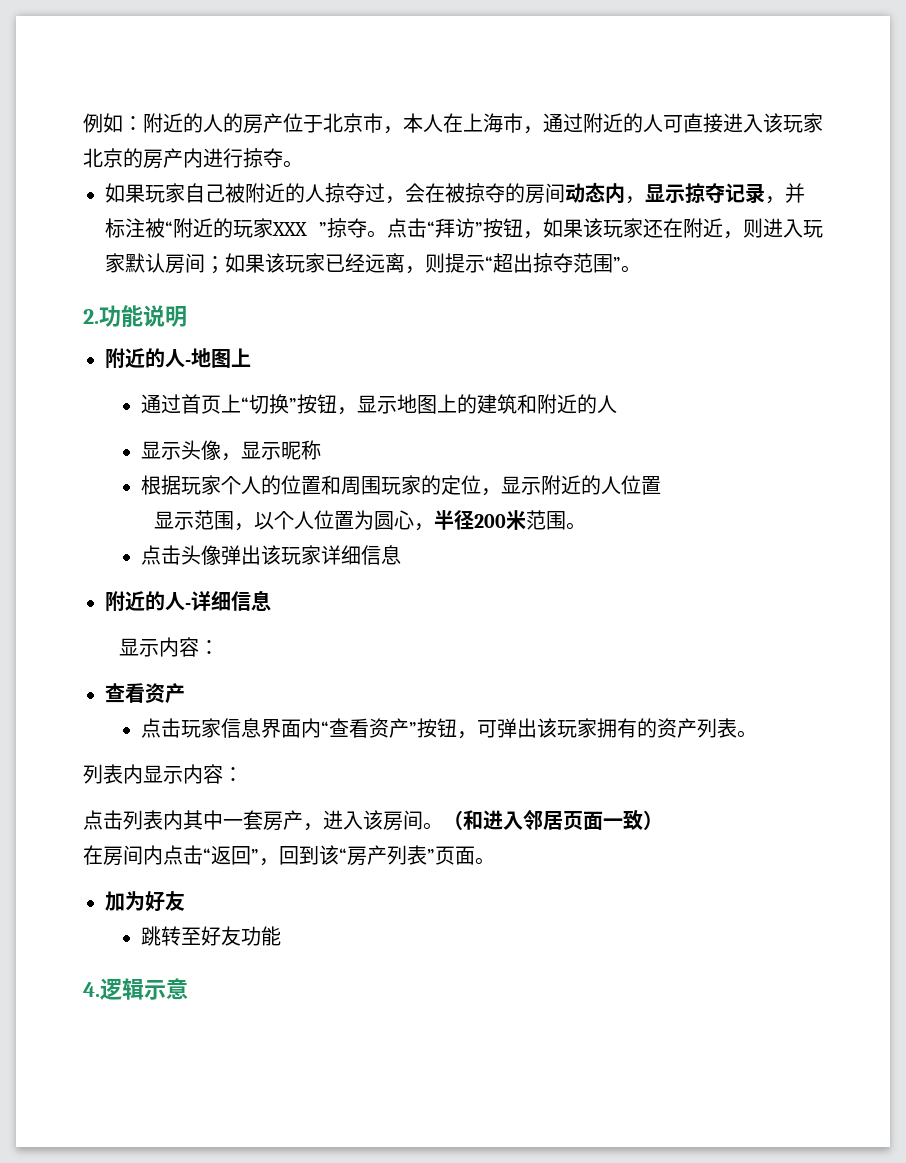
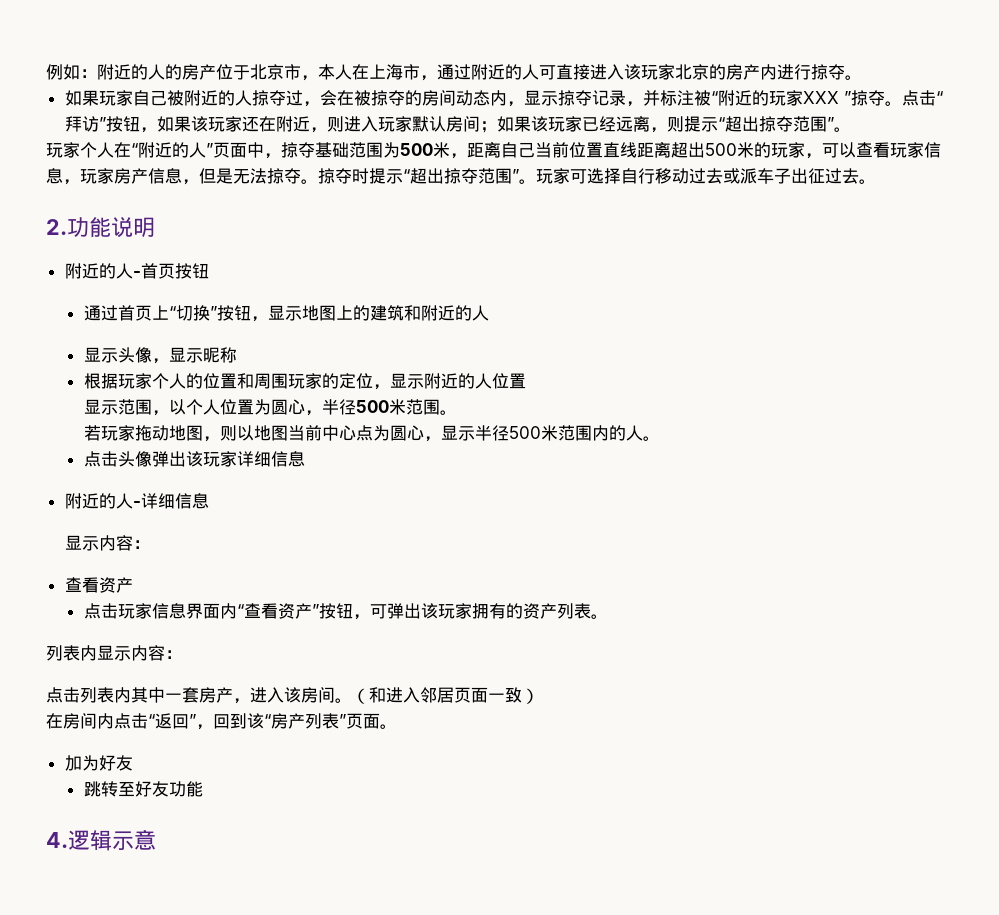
(641, 269) none -> [46,142,941,159] [46,168,876,185] // 玩家个人在“附近的人”页面中，掠夺基础范围为500米，距离自己当前位置直线距离超出500米的玩家，可以查看玩家信息，玩家房产信息，但是无法掠夺。掠夺时提示“超出掠夺范围”。玩家可选择自行移动过去或派车子出征过去。
[191,348,251,368] 地图上 -> [140,263,209,279] 首页按钮
[474,514,507,528] 200 -> [355,400,389,413] 500
(587, 526) none -> [83,425,660,442] // 若玩家拖动地图，则以地图当前中心点为圆心，显示半径500米范围内的人。

